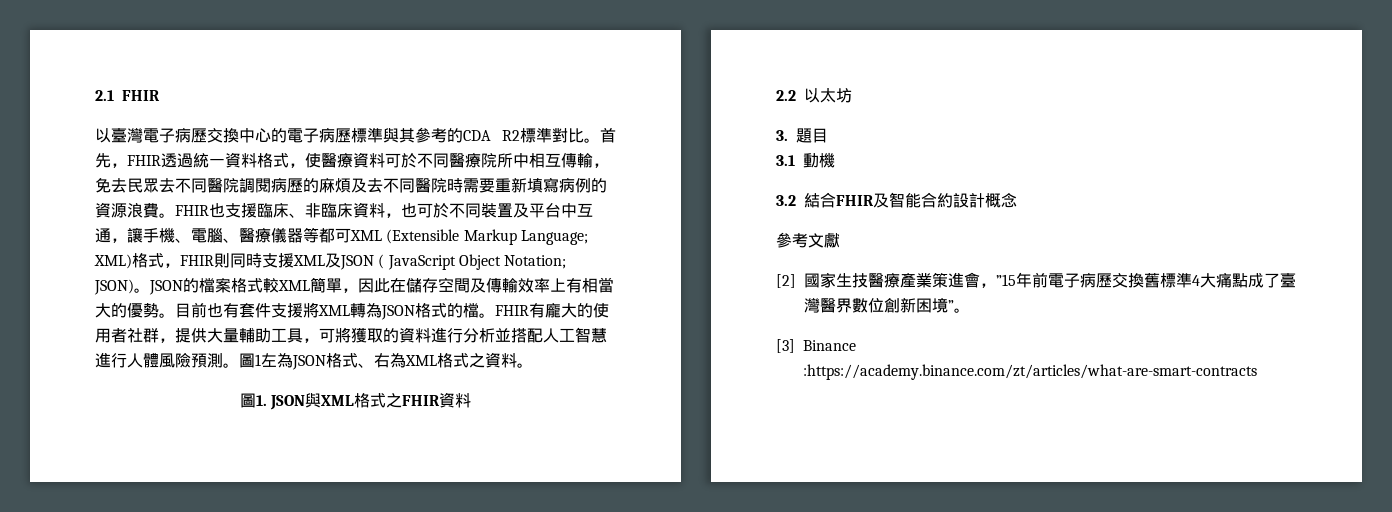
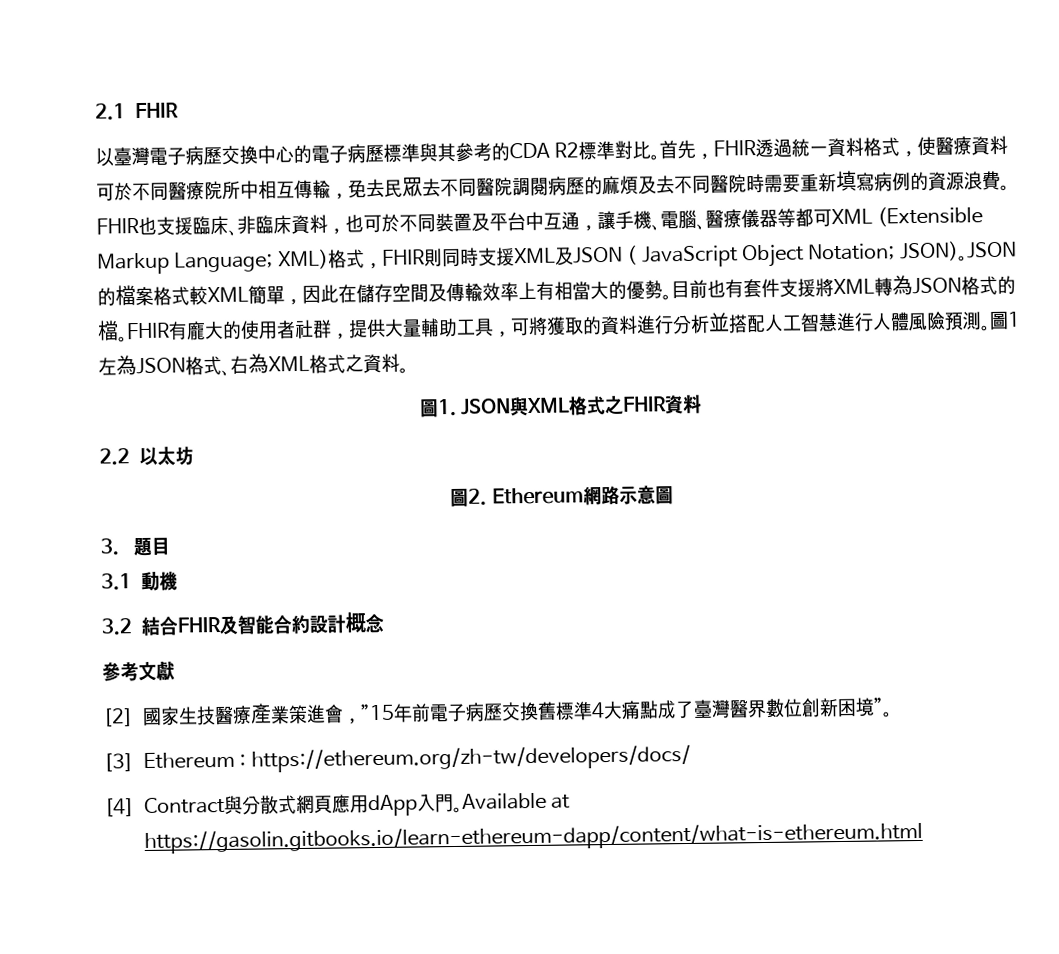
(852, 95) none -> [450,485,674,508] // 圖2. Ethereum網路示意圖
[803,340,856,351] [803,364,1257,380] Binance :https://academy.binance.com/zt/articles/what-are-smart-contracts -> [143,744,691,773] [104,792,571,817] [144,821,923,854] Ethereum : https://ethereum.org/zh-tw/developers/docs/ // [4] Contract與分散式網頁應用dApp入門。Available at https://gasolin.gitbooks.io/learn-ethereum-dapp/content/what-is-ethereum.html

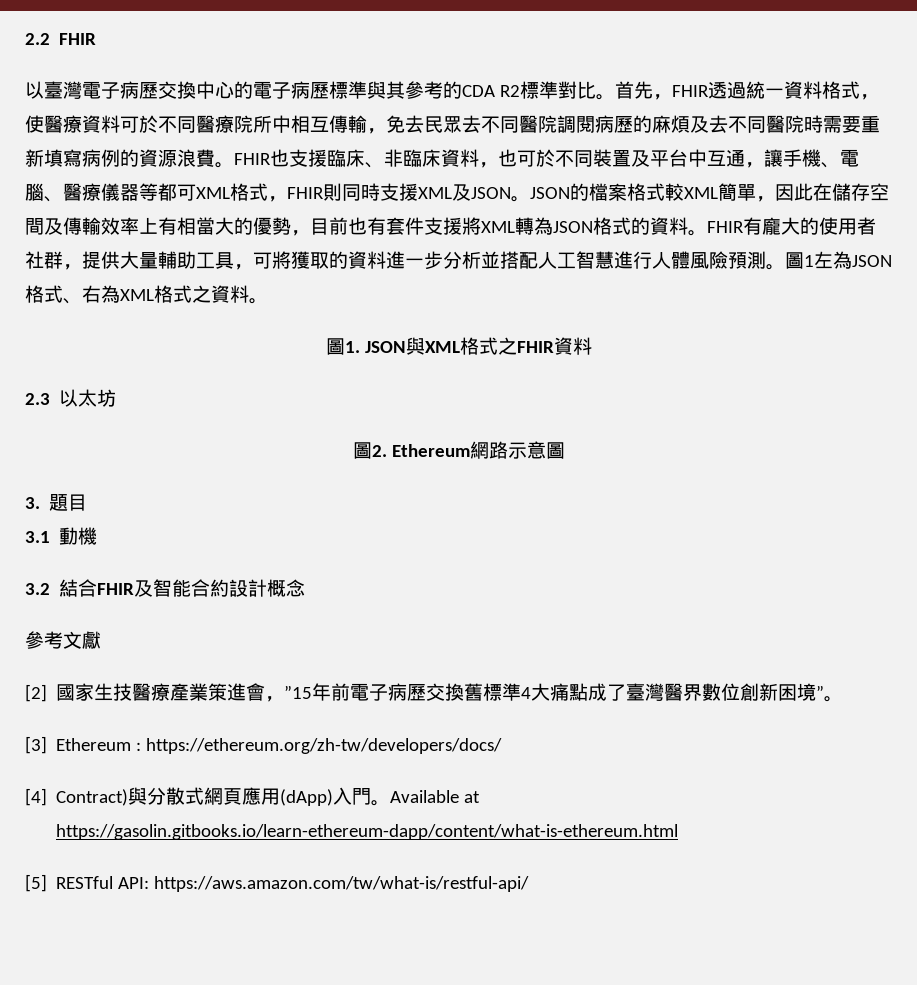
[95,103,126,121] 2.1 -> [25,33,50,45] 2.2
[877,206,984,227] [97,249,329,275] (Extensible Markup Language; XML) -> (230, 193) none
[627,241,959,268] ( JavaScript Object Notation; JSON) -> (511, 193) none
[662,294,672,301] 。 -> [291,230,310,236] ，
[97,320,119,341] 檔 -> [650,217,688,235] 資料
[654,315,674,335] 行 -> [405,251,443,270] 一步
[99,448,130,466] 2.2 -> [25,393,50,405] 2.3
[144,796,225,815] Contract -> [56,789,129,806] Contract)
[368,794,418,817] dApp -> [280,789,334,806] (dApp)
(923, 837) none -> [25,874,530,892] // [5] RESTful API: https://aws.amazon.com/tw/what-is/restful-api/

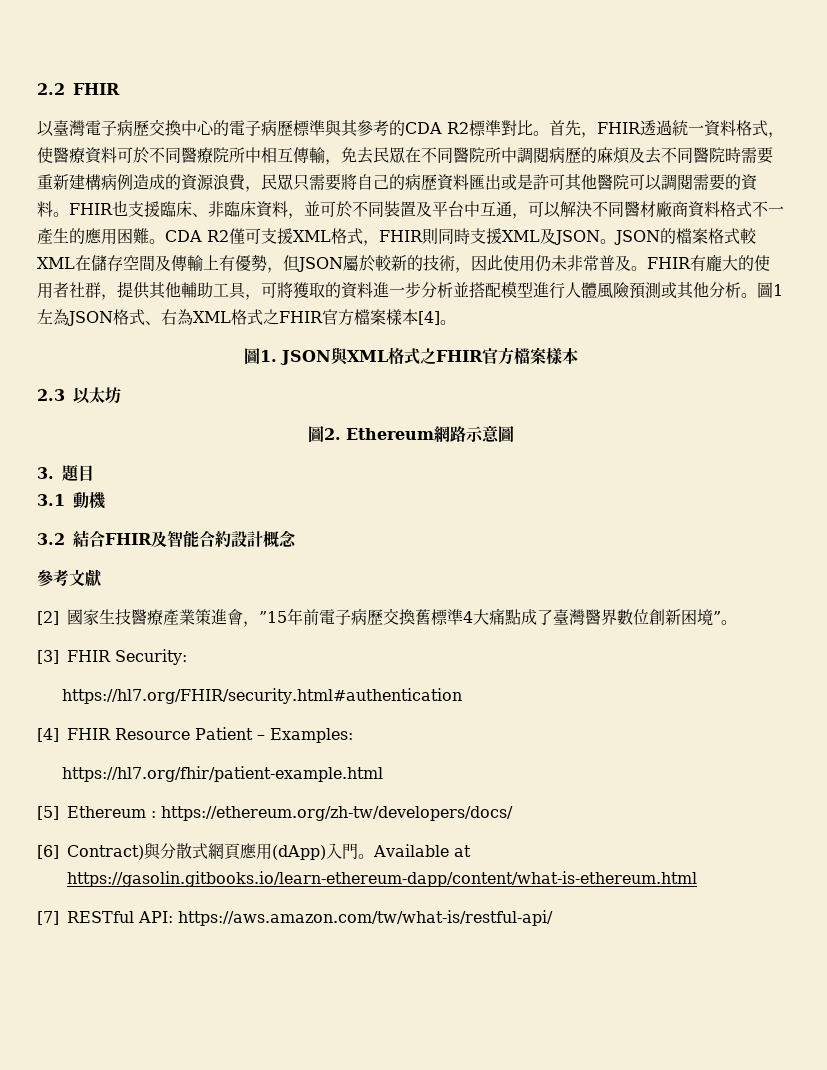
[462,115,557,133] 去不同醫院 -> [405,147,517,163] 在不同醫院所中
[44,149,215,167] 填寫病例的資源浪費 -> [69,173,758,192] [37,201,53,217] 建構病例造成的資源浪費，民眾只需要將自己的病歷資料匯出或是許可其他醫院可以調閱需要的資料
[498,149,517,167] 也 -> [304,201,320,216] 並
[764,149,859,168] [25,183,196,202] 讓手機、電腦、醫療儀器等都可 -> [528,201,784,218] [37,228,293,245] 可以解決不同醫材廠商資料格式不一產生的應用困難。CDA R2僅可支援
[718,183,813,202] 簡單，因此 -> (75, 263) none
[101,217,688,236] 效率上有相當大的優勢，目前也有套件支援將XML轉為JSON格式的資料 -> [203,254,631,273] 上有優勢，但JSON屬於較新的技術，因此使用仍未非常普及
[120,251,158,269] 大量 -> [149,282,181,299] 其他
[538,251,614,269] 人工智慧 -> [501,281,533,298] 模型
(766, 260) none -> [661,282,741,299] 或其他分析
[211,285,249,303] 資料 -> [279,309,440,326] FHIR官方檔案樣本[4]
[553,337,592,355] 資料 -> [481,347,578,365] 官方檔案樣本
(47, 745) none -> [67,649,187,665] [62,688,463,704] [37,727,353,743] [62,766,384,782] [37,806,59,820] FHIR Security: // https://hl7.org/FHIR/security.html#authentication // [4] FHIR Resource Patient – Examples: // https://hl7.org/fhir/patient-example.html // [5]
[25,788,47,806] [4] -> [37,845,59,859] [6]
[25,874,47,892] [5] -> [37,911,59,925] [7]

